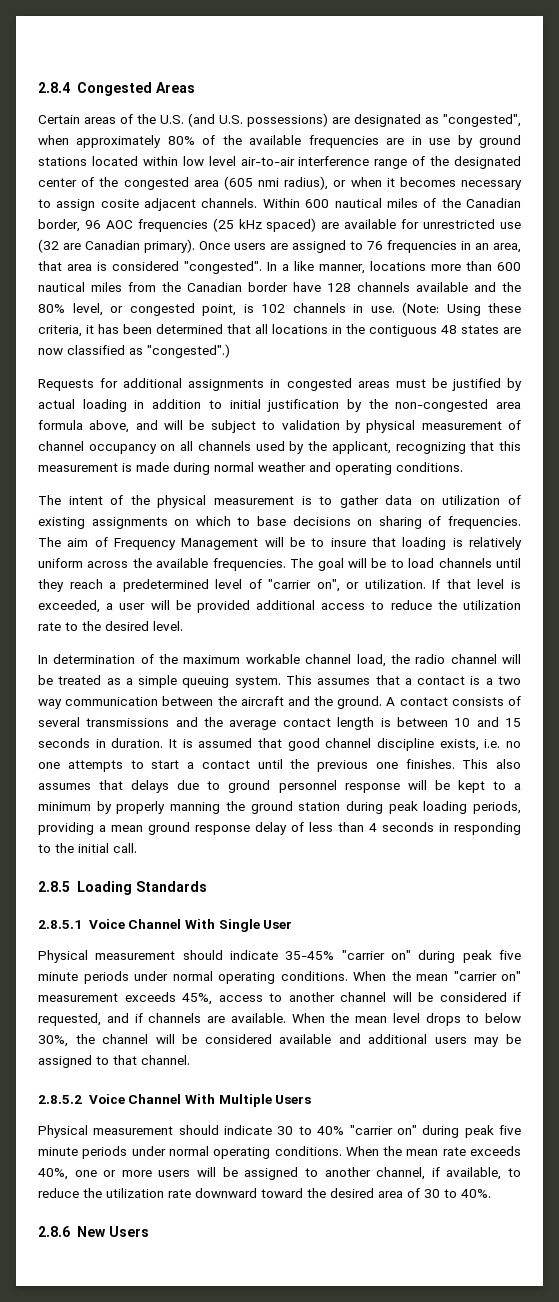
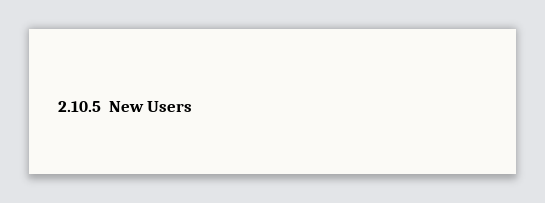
[38,82,195,96] [38,113,521,127] [38,135,521,148] [38,156,521,169] [38,176,522,190] [38,198,521,211] [38,218,522,232] [38,239,521,253] [38,261,521,274] [38,282,521,292] [38,302,521,316] [38,324,521,337] [38,344,230,358] [38,378,523,391] [38,399,521,412] [38,420,521,433] [38,441,521,454] [38,462,463,475] [38,495,521,508] [38,516,521,529] [38,537,522,550] [38,558,522,571] [38,579,522,592] [38,600,521,613] [38,621,183,631] [38,654,521,667] [38,675,521,688] [38,696,521,709] [38,717,522,730] [38,738,521,751] [38,759,521,772] [38,780,521,793] [38,801,521,814] [38,822,521,835] [38,843,137,853] [38,881,207,895] [38,919,293,932] [38,950,521,963] [38,971,521,984] [38,992,521,1005] [38,1013,521,1026] [38,1034,521,1047] [38,1055,190,1068] [38,1094,312,1107] [38,1125,522,1138] [38,1146,521,1159] [38,1167,522,1180] [38,1188,491,1198] [38,1226,70,1237] 2.8.4 Congested Areas // Certain areas of the U.S. (and U.S. possessions) are designated as "congested", when approximately 80% of the available frequencies are in use by ground stations located within low level air-to-air interference range of the designated center of the congested area (605 nmi radius), or when it becomes necessary to assign cosite adjacent channels. Within 600 nautical miles of the Canadian border, 96 AOC frequencies (25 kHz spaced) are available for unrestricted use (32 are Canadian primary). Once users are assigned to 76 frequencies in an area, that area is considered "congested". In a like manner, locations more than 600 nautical miles from the Canadian border have 128 channels available and the 80% level, or congested point, is 102 channels in use. (Note: Using these criteria, it has been determined that all locations in the contiguous 48 states are now classified as "congested".) // Requests for additional assignments in congested areas must be justified by actual loading in addition to initial justification by the non-congested area formula above, and will be subject to validation by physical measurement of channel occupancy on all channels used by the applicant, recognizing that this measurement is made during normal weather and operating conditions. // The intent of the physical measurement is to gather data on utilization of existing assignments on which to base decisions on sharing of frequencies. The aim of Frequency Management will be to insure that loading is relatively uniform across the available frequencies. The goal will be to load channels until they reach a predetermined level of "carrier on", or utilization. If that level is exceeded, a user will be provided additional access to reduce the utilization rate to the desired level. // In determination of the maximum workable channel load, the radio channel will be treated as a simple queuing system. This assumes that a contact is a two way communication between the aircraft and the ground. A contact consists of several transmissions and the average contact length is between 10 and 15 seconds in duration. It is assumed that good channel discipline exists, i.e. no one attempts to start a contact until the previous one finishes. This also assumes that delays due to ground personnel response will be kept to a minimum by properly manning the ground station during peak loading periods, providing a mean ground response delay of less than 4 seconds in responding to the initial call. // 2.8.5 Loading Standards // 2.8.5.1 Voice Channel With Single User // Physical measurement should indicate 35-45% "carrier on" during peak five minute periods under normal operating conditions. When the mean "carrier on" measurement exceeds 45%, access to another channel will be considered if requested, and if channels are available. When the mean level drops to below 30%, the channel will be considered available and additional users may be assigned to that channel. // 2.8.5.2 Voice Channel With Multiple Users // Physical measurement should indicate 30 to 40% "carrier on" during peak five minute periods under normal operating conditions. When the mean rate exceeds 40%, one or more users will be assigned to another channel, if available, to reduce the utilization rate downward toward the desired area of 30 to 40%. // 2.8.6 -> [58,101,101,112] 2.10.5

